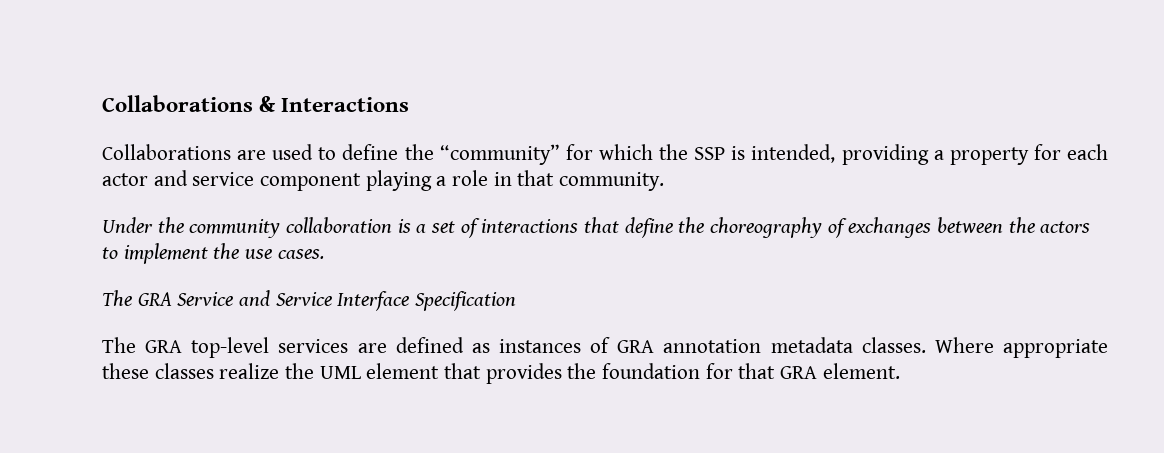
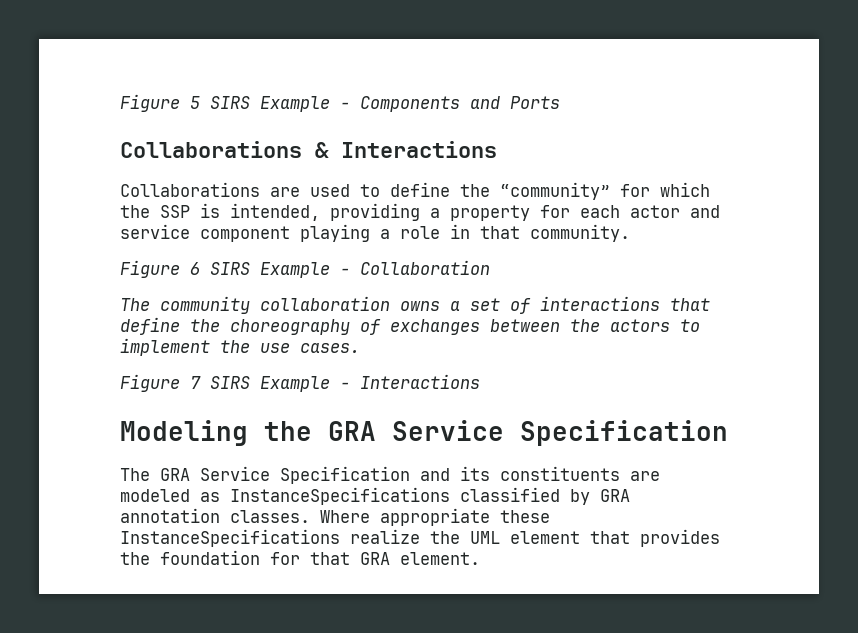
(102, 103) none -> [120,94,560,112] Figure 5 SIRS Example - Components and Ports //
[102,217,184,233] Under the -> [120,260,490,278] [120,298,150,311] Figure 6 SIRS Example - Collaboration // The
[397,219,411,233] is -> [400,301,440,311] owns
[102,290,517,311] [102,337,611,358] The GRA Service and Service Interface Specification // The GRA top-level services are defined as instances of -> [120,374,480,392] [120,420,728,446] [120,466,660,484] [120,487,590,505] Figure 7 SIRS Example - Interactions // Modeling the GRA Service Specification // The GRA Service Specification and its constituents are modeled as InstanceSpecifications classified by
[770,337,853,353] metadata -> (220, 515) none
[154,363,214,379] classes -> [120,529,340,547] InstanceSpecifications

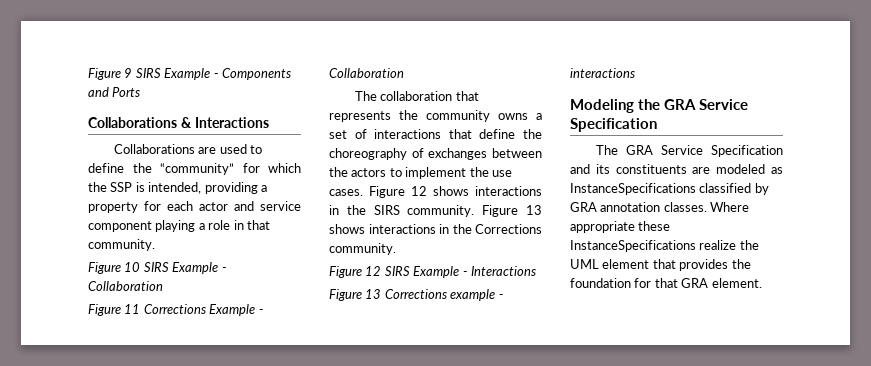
[120,94,200,112] Figure 5 -> [88,68,133,80] Figure 9
[190,262,200,275] 6 -> [124,262,141,272] 10
[120,296,390,314] The community collaboration -> [88,304,264,316] [329,68,404,78] [354,91,479,101] [329,110,490,122] Figure 11 Corrections Example - Collaboration // The collaboration that represents the community
[120,374,201,392] // Figure 7 -> [369,186,542,198] [329,205,542,217] [329,224,542,234] [329,243,396,255] [329,266,382,278] Figure 12 shows interactions in the SIRS community. Figure 13 shows interactions in the Corrections community. // Figure 12
(480, 381) none -> [329,289,504,301] [570,68,635,78] // Figure 13 Corrections example - interactions

